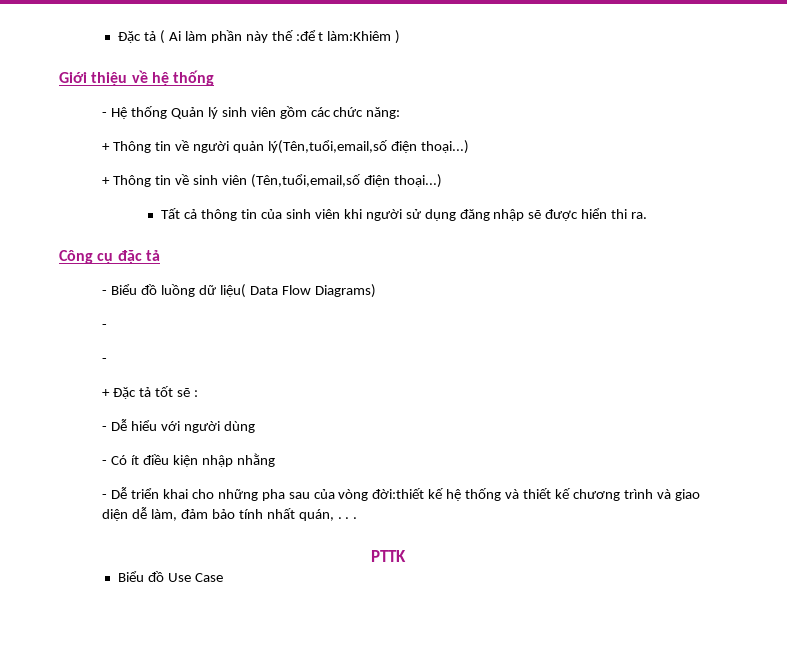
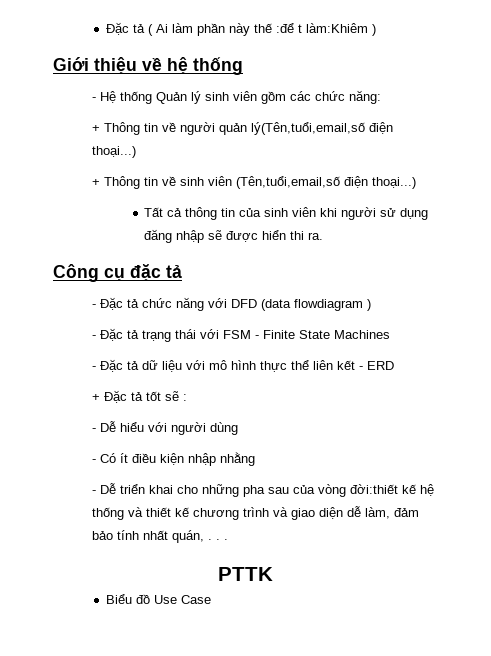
[111,284,376,298] [102,324,108,329] [102,358,108,363] Biểu đồ luồng dữ liệu( Data Flow Diagrams) // - // - -> [99,297,371,311] [91,328,390,342] [91,359,394,372] Đặc tả chức năng với DFD (data flowdiagram ) // - Đặc tả trạng thái với FSM - Finite State Machines // - Đặc tả dữ liệu với mô hình thực thể liên kết - ERD

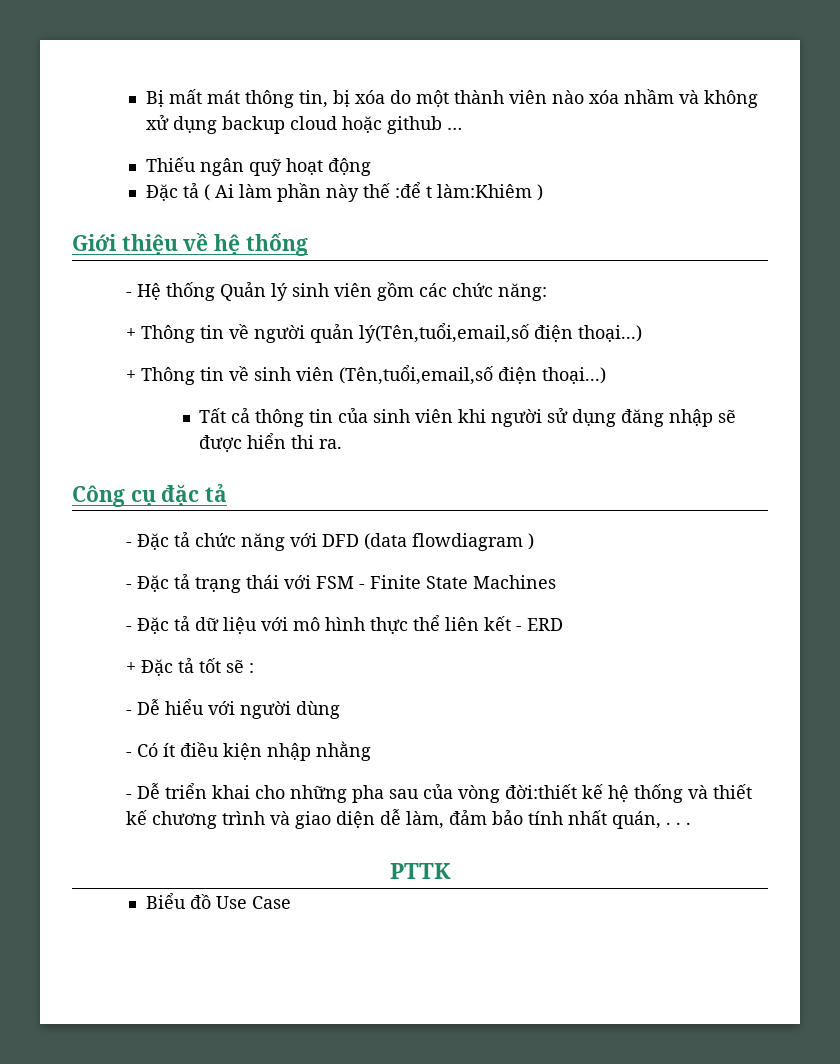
(105, 28) none -> [145,89,758,108] [145,115,462,134] [145,157,371,176] Bị mất mát thông tin, bị xóa do một thành viên nào xóa nhầm và không xử dụng backup cloud hoặc github … // Thiếu ngân quỹ hoạt động //

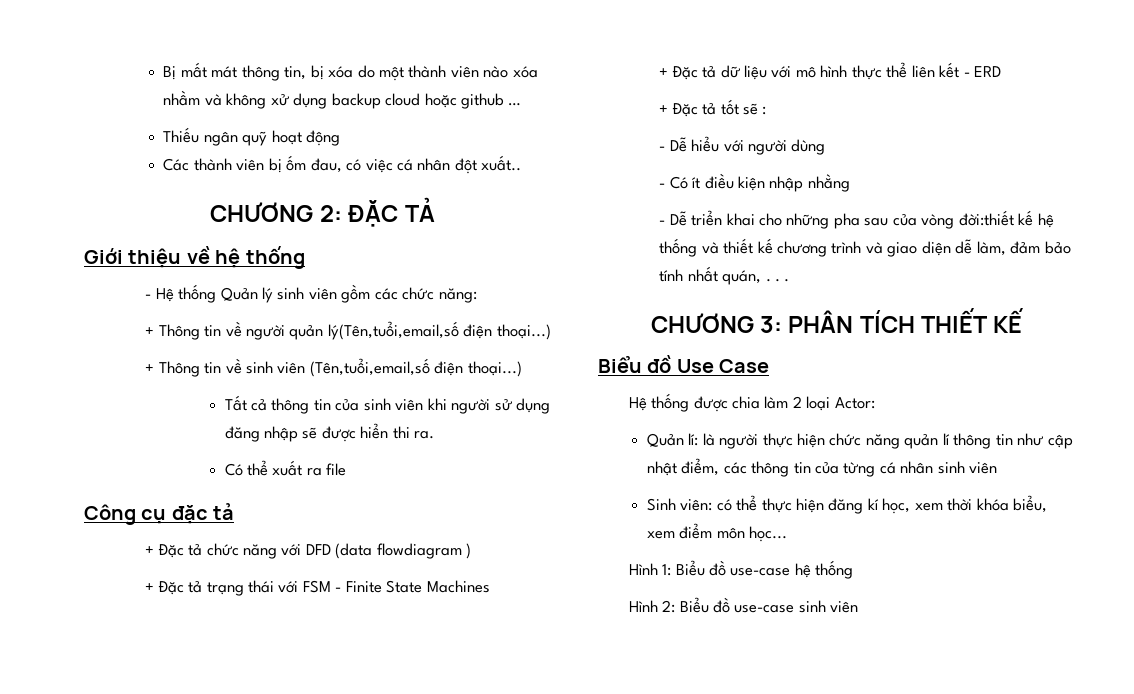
[145,182,543,202] Đặc tả ( Ai làm phần này thế :để t làm:Khiêm ) -> [163,155,522,174] [210,197,435,227] Các thành viên bị ốm đau, có việc cá nhân đột xuất.. // CHƯƠNG 2: ĐẶC TẢ
(343, 444) none -> [224,460,347,476] // Có thể xuất ra file
[125,542,132,547] - -> [145,546,155,555] +
[125,584,132,589] - -> [145,583,155,592] +
[125,626,132,631] - -> [659,68,669,77] +
[389,863,451,879] [145,893,291,909] PTTK // Biểu đồ Use Case -> [650,308,1024,333] [598,355,770,373] [628,393,875,412] [646,433,1073,449] [646,458,998,477] [646,495,1048,514] [646,523,788,542] [628,560,854,579] [628,597,859,613] CHƯƠNG 3: PHÂN TÍCH THIẾT KẾ // Biểu đồ Use Case // Hệ thống được chia làm 2 loại Actor: // Quản lí: là người thực hiện chức năng quản lí thông tin như cập nhật điểm, các thông tin của từng cá nhân sinh viên // Sinh viên: có thể thực hiện đăng kí học, xem thời khóa biểu, xem điểm môn học... // Hình 1: Biểu đồ use-case hệ thống // Hình 2: Biểu đồ use-case sinh viên

